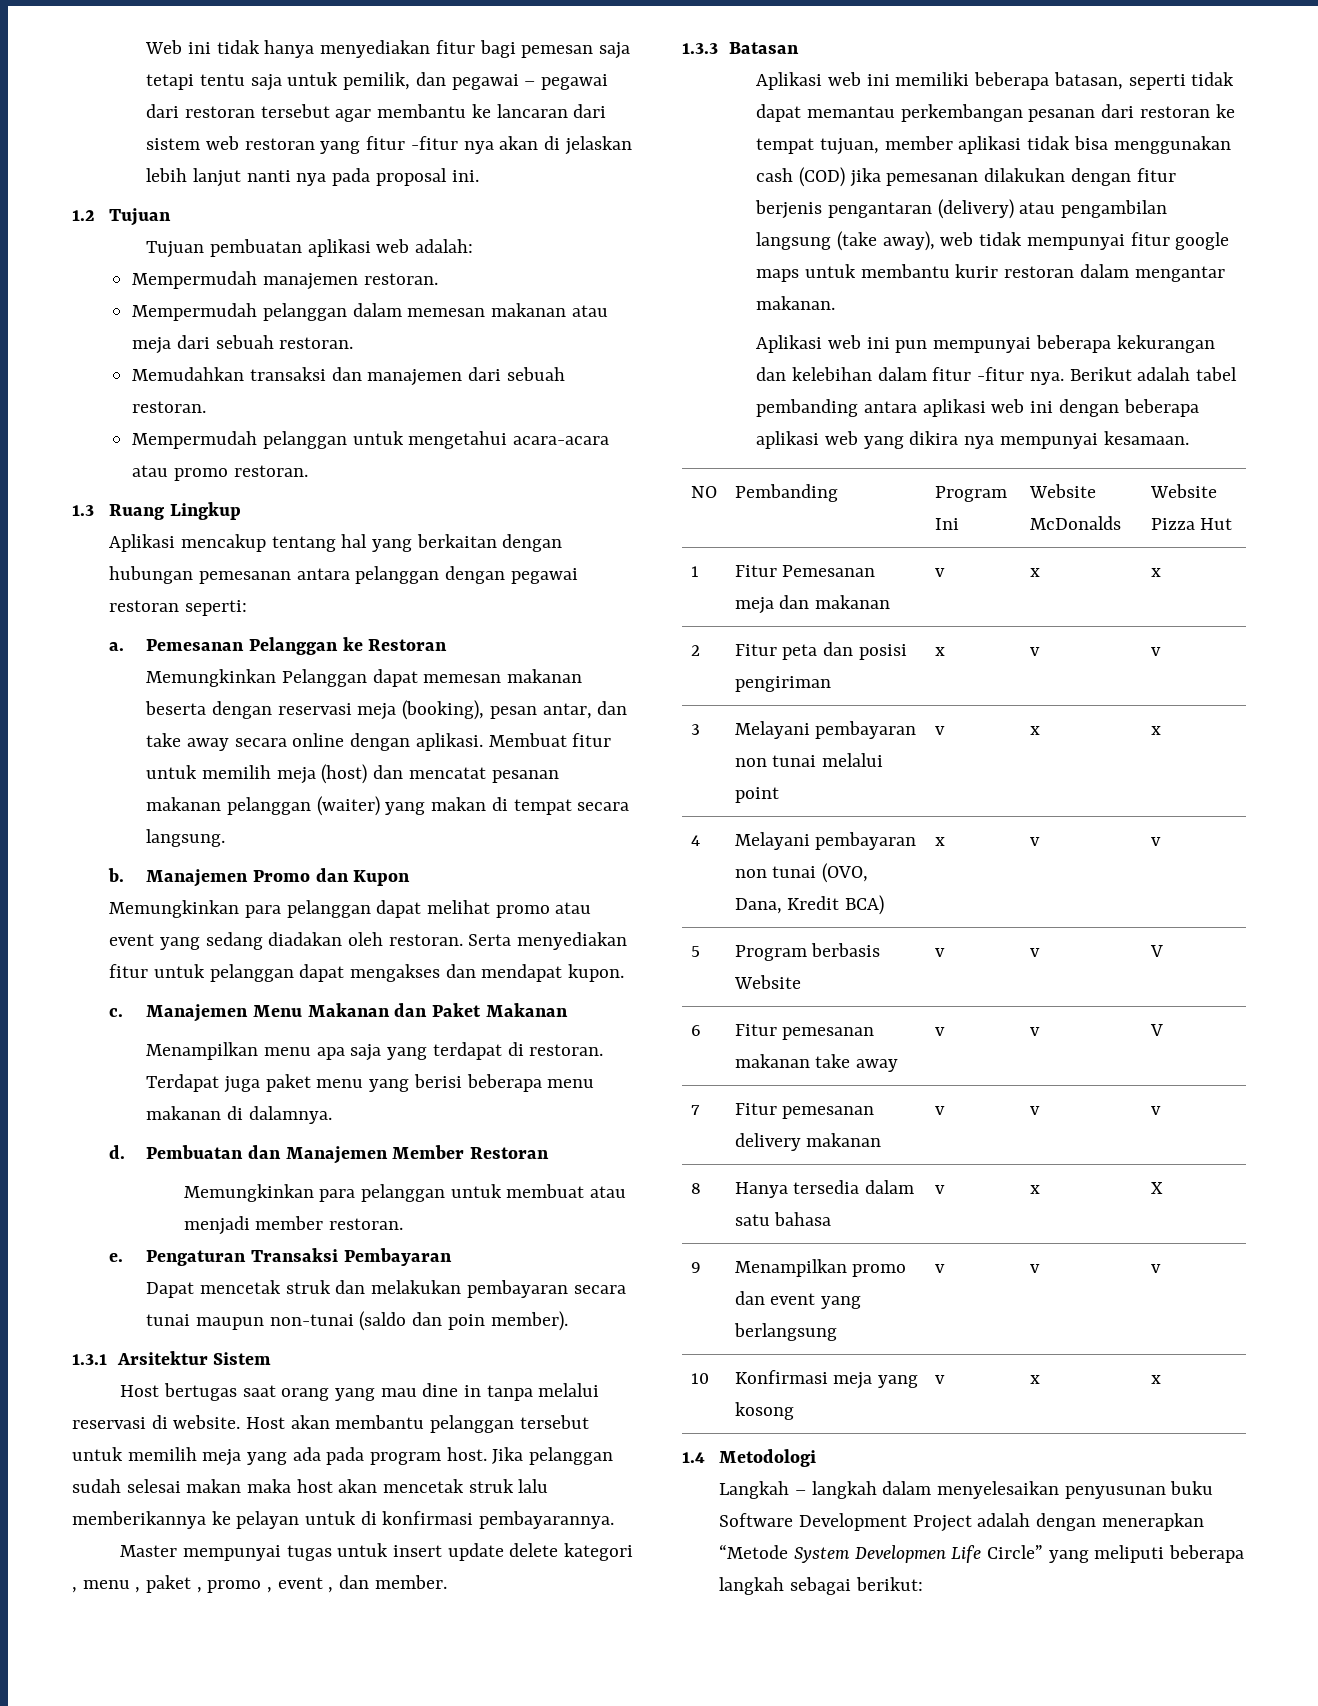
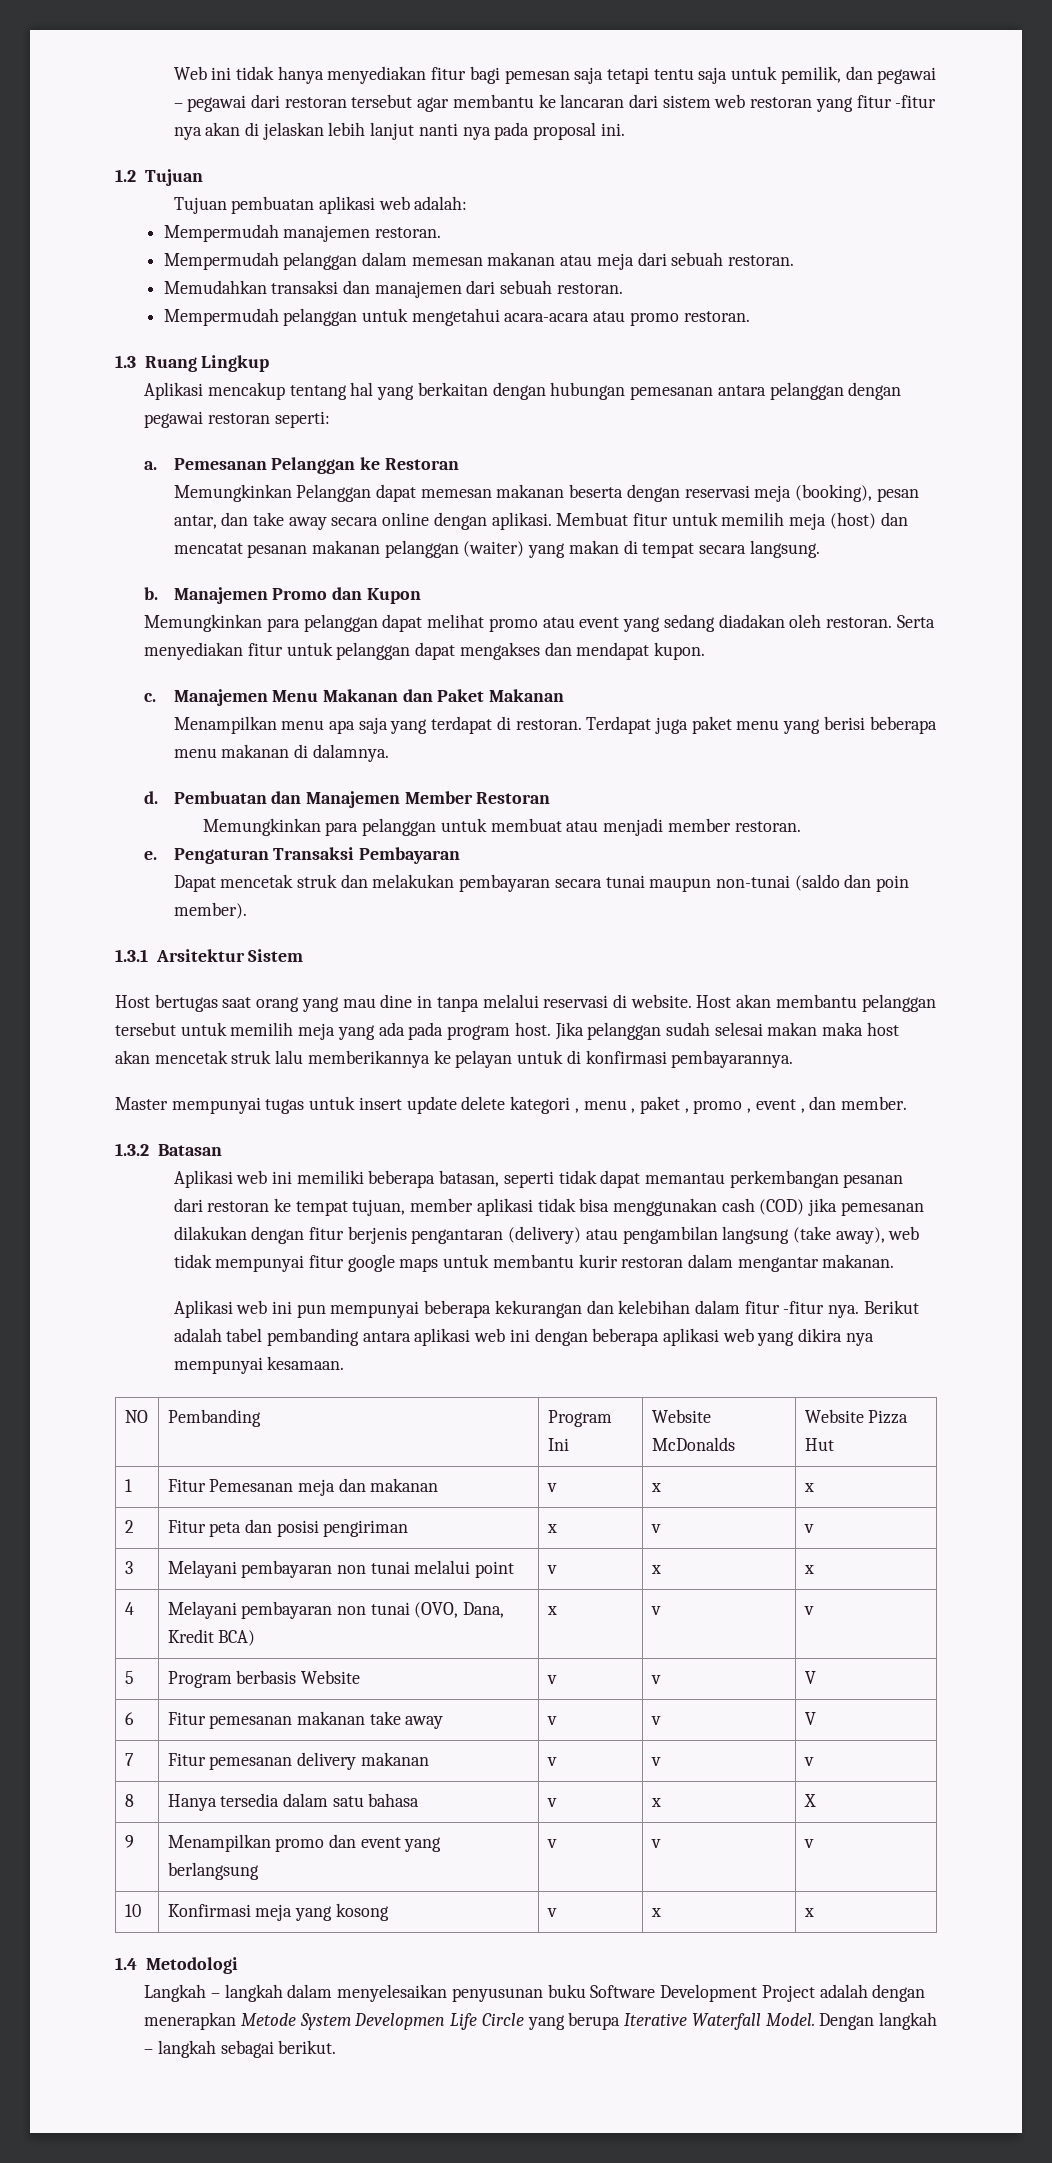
[682,43,718,54] 1.3.3 -> [115,1143,149,1156] 1.3.2
[719,1544,789,1559] “Metode -> [240,2013,296,2026] Metode
[986,1545,1244,1563] Circle” yang meliputi beberapa -> [481,2012,937,2030] [144,2049,154,2054] Circle yang berupa Iterative Waterfall Model. Dengan langkah –
[855,1577,923,1591] berikut: -> [278,2040,337,2054] berikut.

